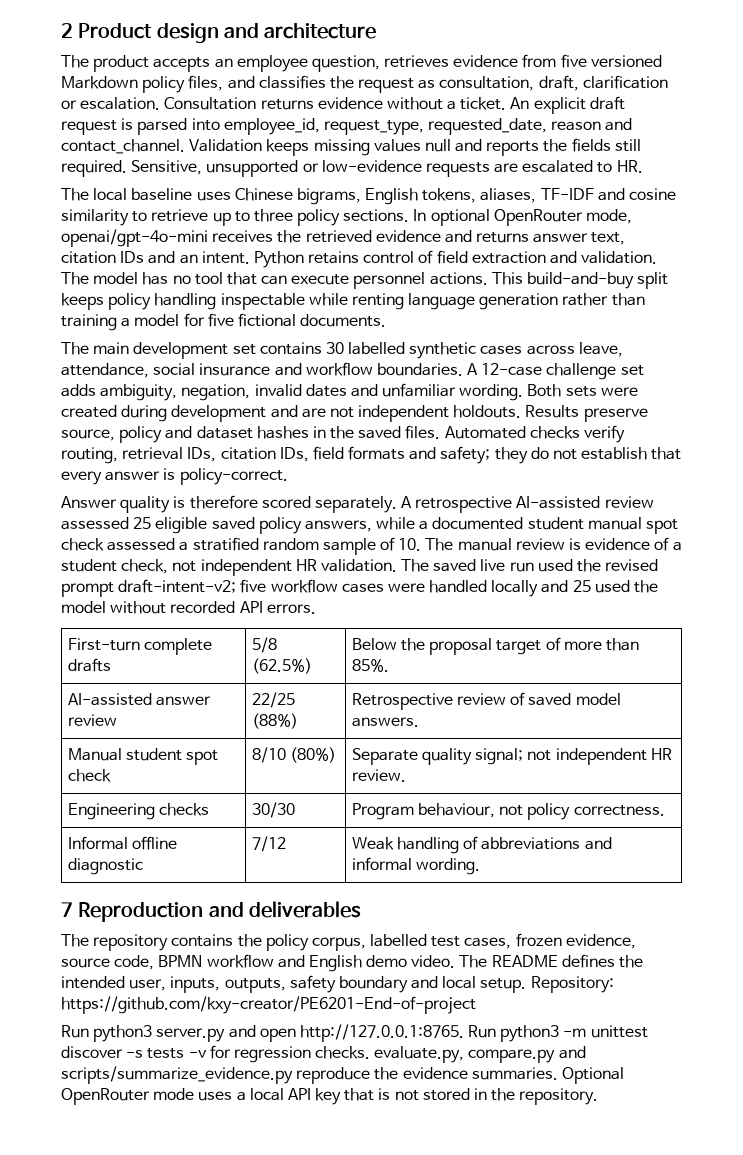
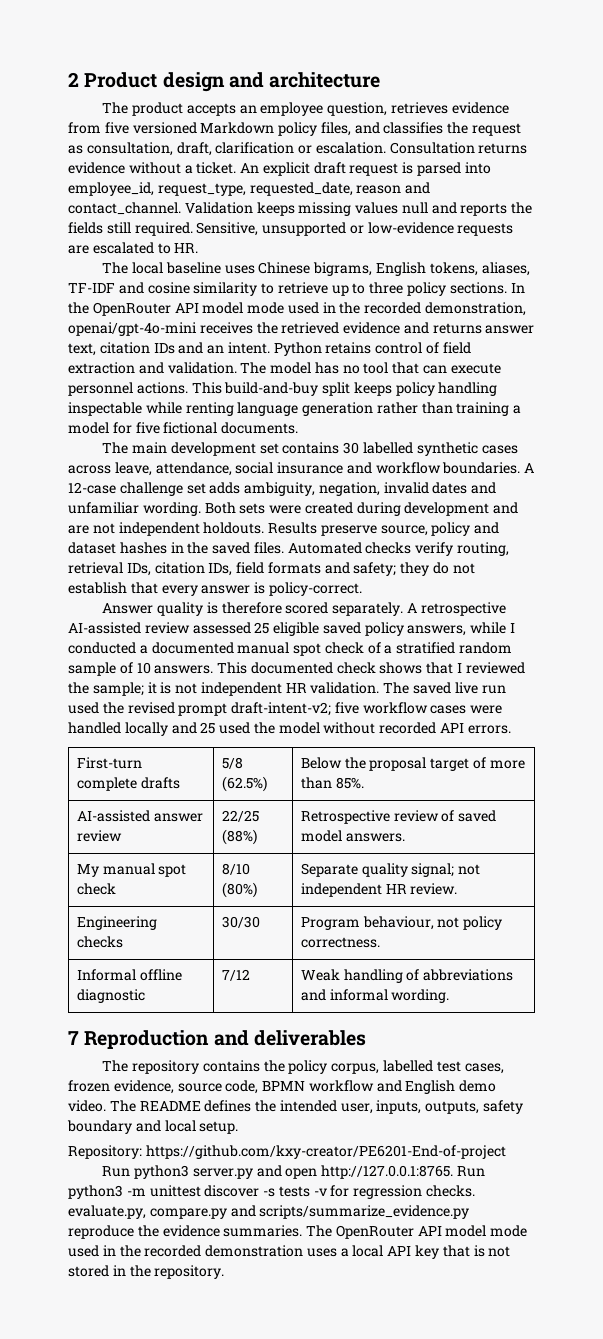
[430,209,633,226] optional OpenRouter mode, -> [68,302,527,316] the OpenRouter API model mode used in the recorded demonstration,
(416, 523) none -> [510,623,516,633] [68,642,136,654] I conducted
[527,517,679,534] [61,538,176,551] student manual spot check assessed -> [237,642,381,656] manual spot check of
[398,537,682,551] [61,559,169,574] 10. The manual review is evidence of a student check, -> [136,662,525,674] [68,682,172,696] 10 answers. This documented check shows that I reviewed the sample; it is
[67,748,183,761] Manual student -> [76,863,155,877] My manual
(527, 985) none -> (239, 1127) //
[561,1067,624,1084] [61,1088,195,1105] Optional OpenRouter mode -> [306,1225,528,1239] [68,1245,304,1257] The OpenRouter API model mode used in the recorded demonstration

